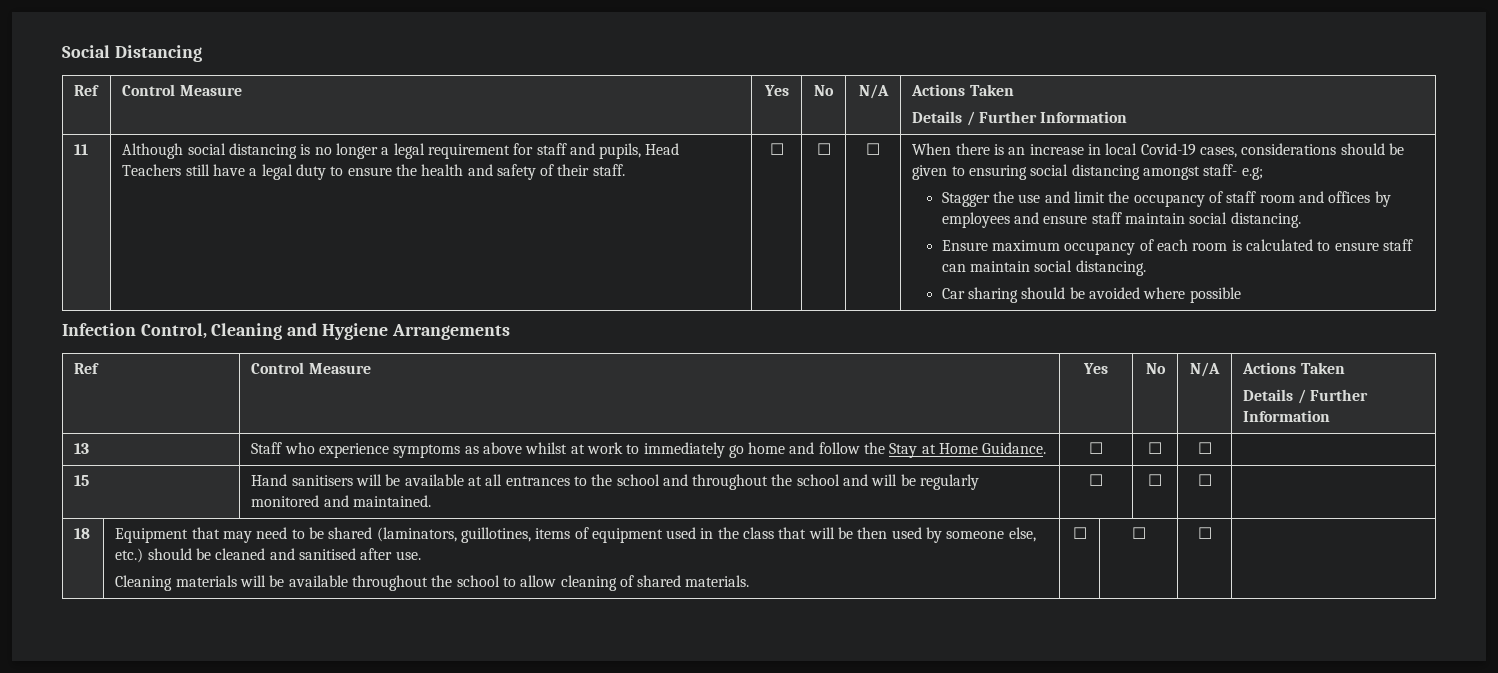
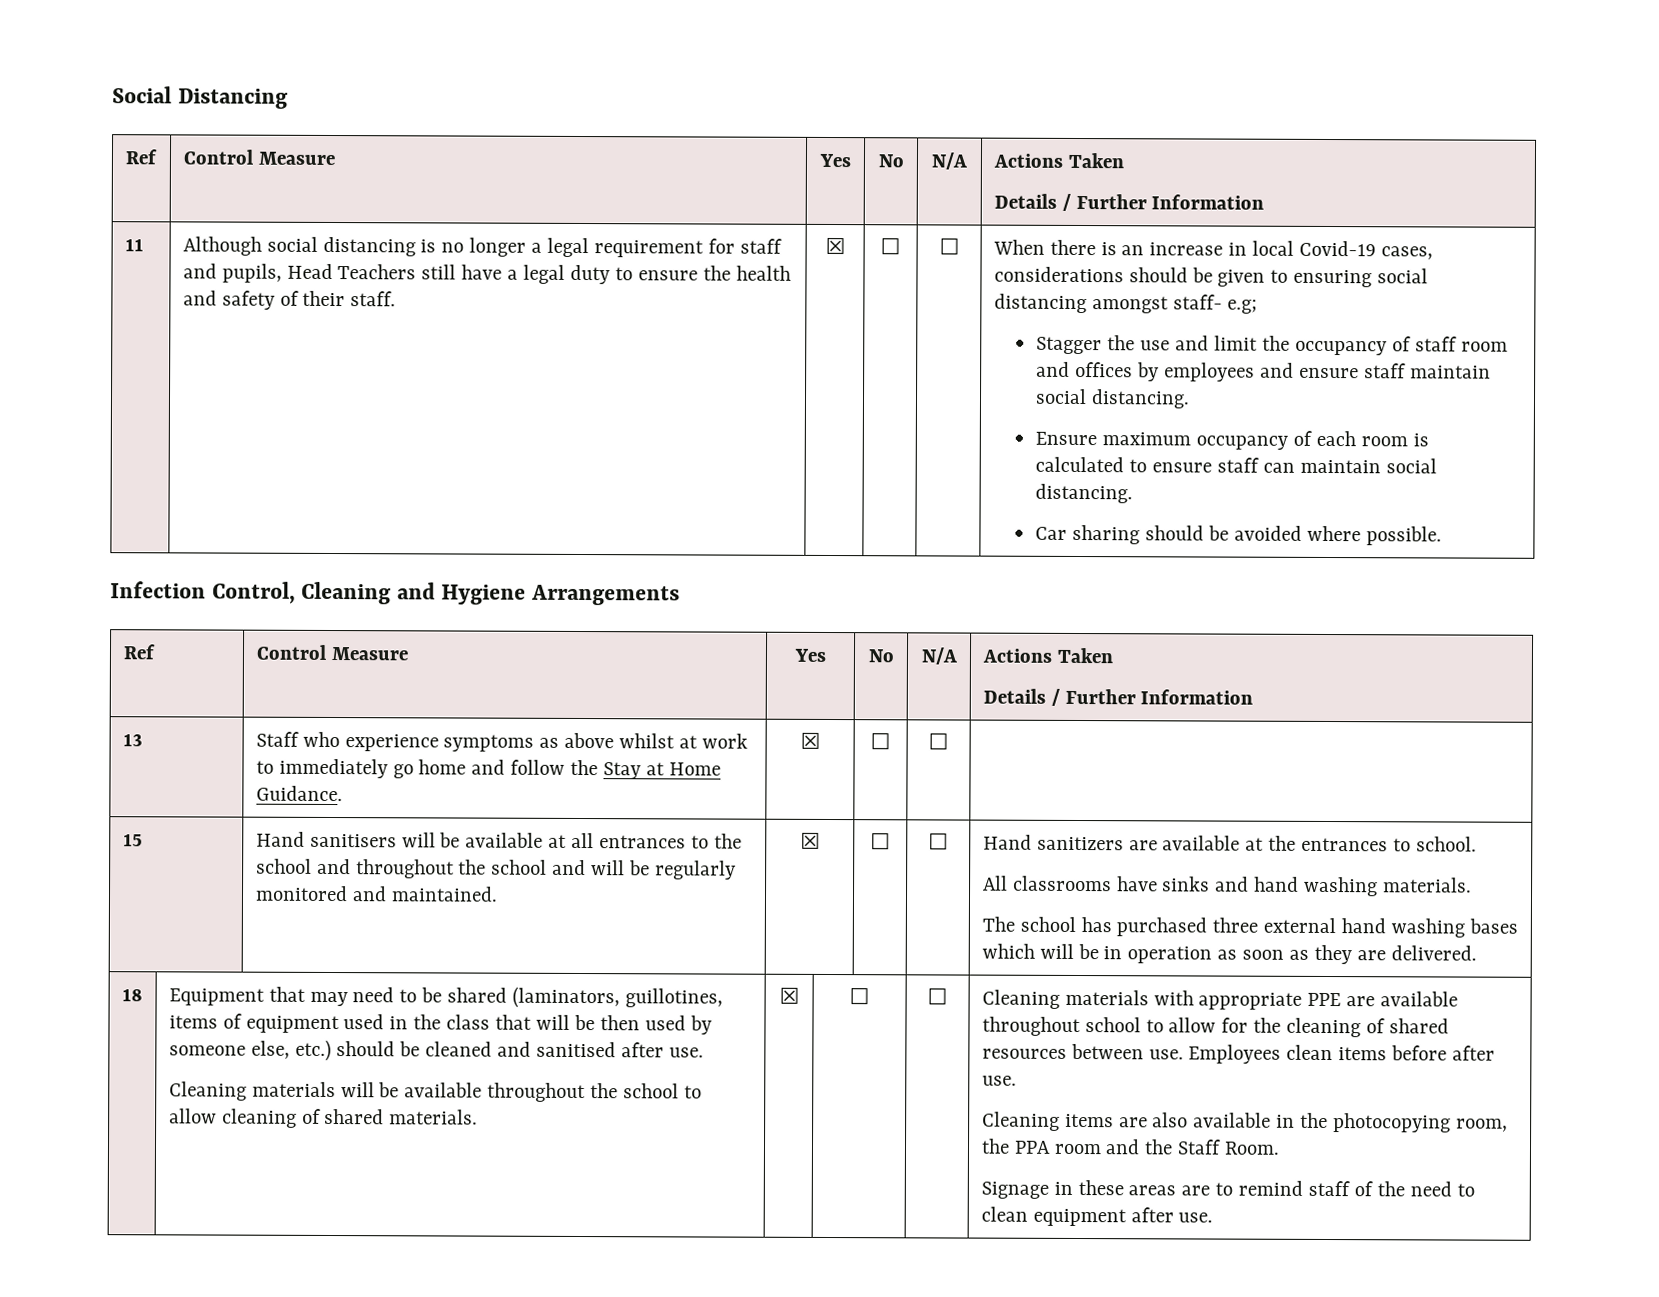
[769,143,784,155] ☐ -> [824,236,846,255] ☒
[1189,287,1241,303] possible -> [1365,526,1442,546] possible.
[1089,442,1103,454] ☐ -> [799,731,821,749] ☒
[1089,474,1103,486] [1148,474,1162,486] [1197,474,1212,486] ☐ | ☐ | ☐ | -> [799,831,821,849] [870,832,891,850] [928,832,949,850] [982,834,1478,852] [982,875,1473,897] [981,916,1519,938] [981,943,1478,965] ☒ | ☐ | ☐ | Hand sanitizers are available at the entrances to school. // All classrooms have sinks and hand washing materials. // The school has purchased three external hand washing bases which will be in operation as soon as they are delivered.
[1072,527,1087,539] [1131,527,1146,539] [1197,527,1212,539] ☐ | ☐ | ☐ | -> [778,986,800,1004] [849,987,870,1005] [927,987,948,1005] [981,989,1459,1010] [981,1016,1450,1038] [981,1043,1496,1064] [981,1075,1017,1086] [981,1111,1509,1133] [980,1138,1281,1155] [980,1180,1475,1199] [980,1206,1214,1227] ☒ | ☐ | ☐ | Cleaning materials with appropriate PPE are available throughout school to allow for the cleaning of shared resources between use. Employees clean items before after use. // Cleaning items are also available in the photocopying room, the PPA room and the Staff Room. // Signage in these areas are to remind staff of the need to clean equipment after use.

